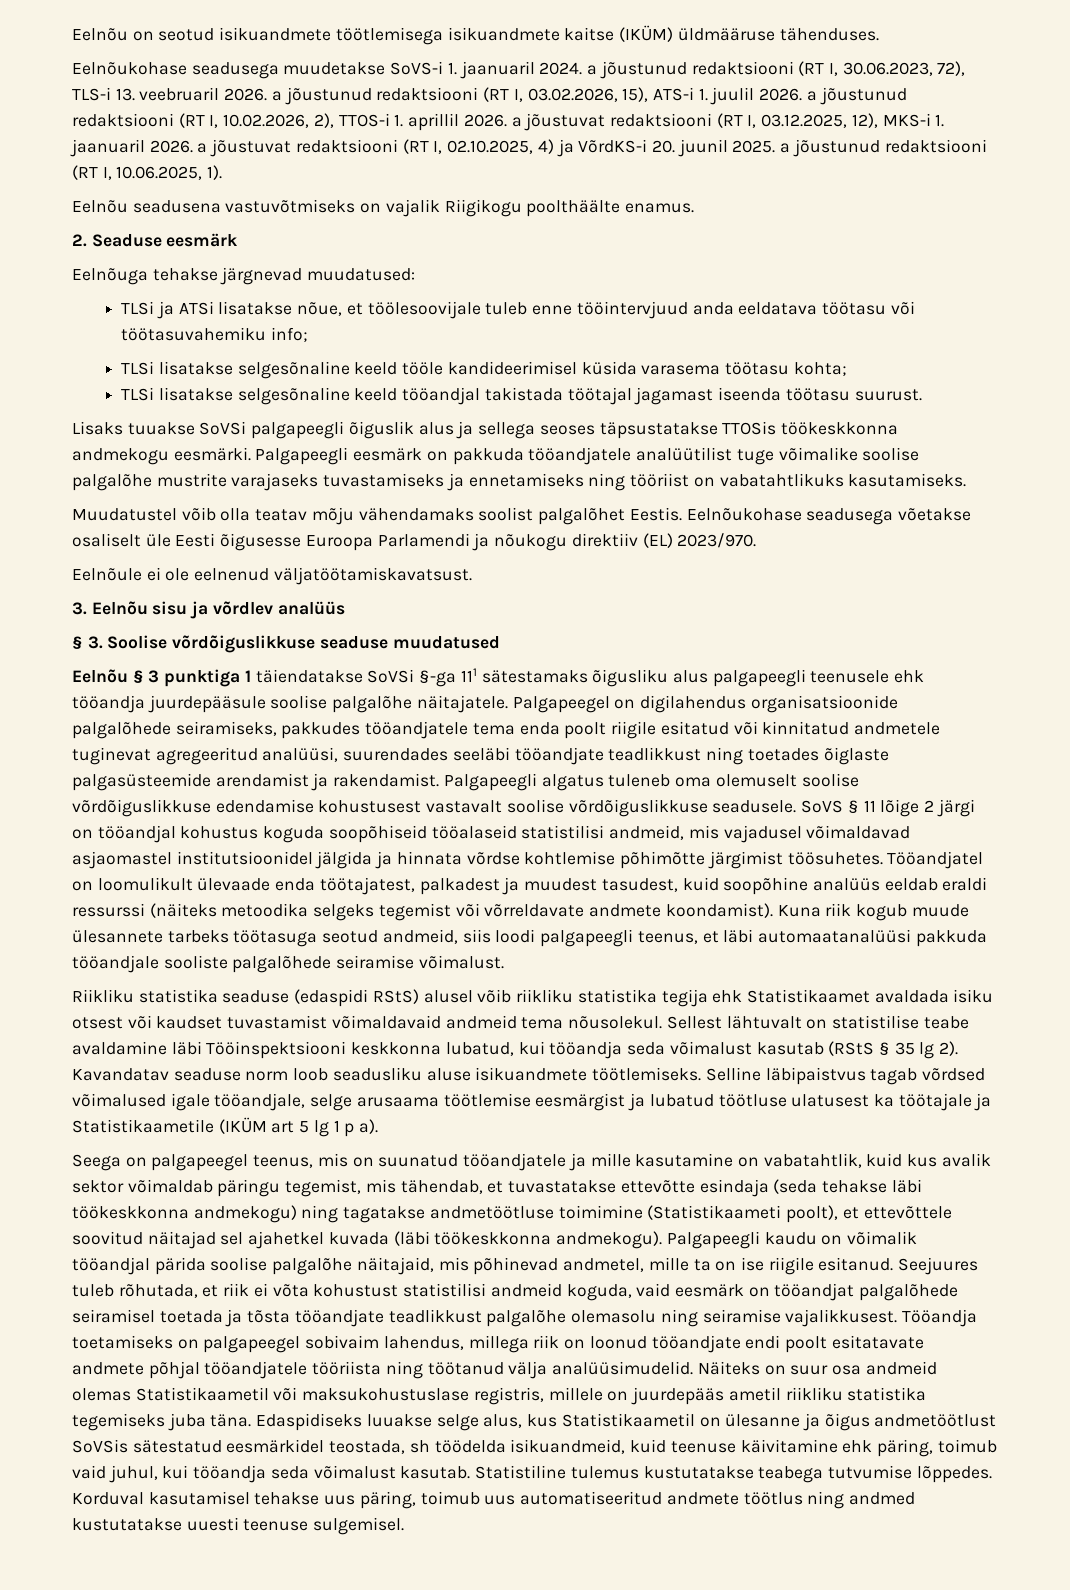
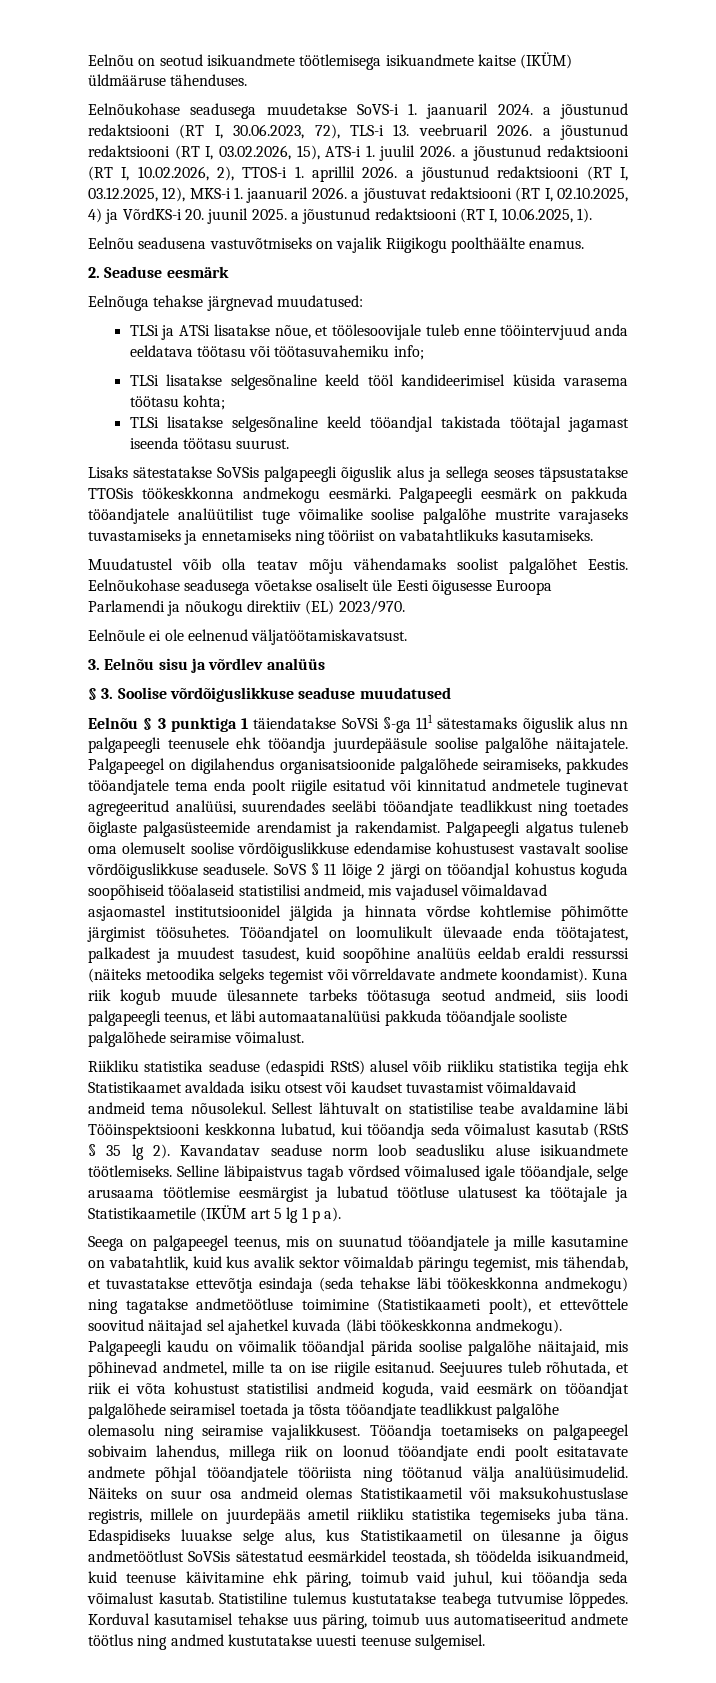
[524,113,606,131] jõustuvat -> [420,166,489,182] jõustunud
[402,362,444,375] tööle -> [367,374,394,386] tööl
[127,421,247,435] tuuakse SoVSi -> [133,466,260,478] sätestatakse SoVSis
[592,669,708,687] õigusliku alus -> [522,717,628,733] õiguslik alus nn
[620,1180,695,1193] ettevõtte -> [195,1278,253,1293] ettevõtja

